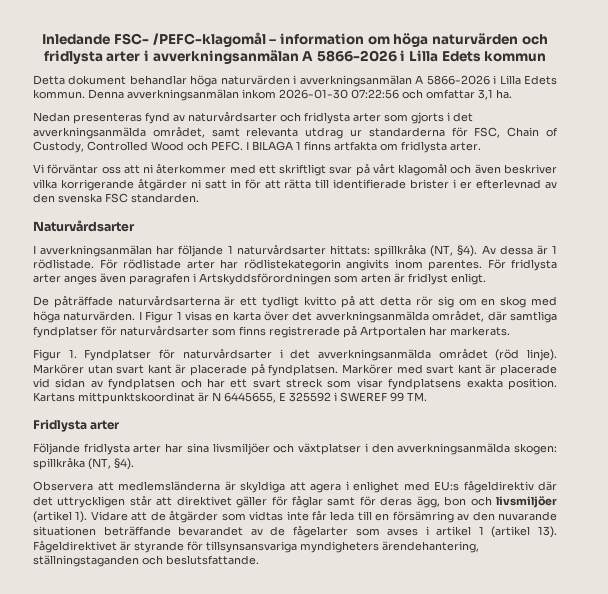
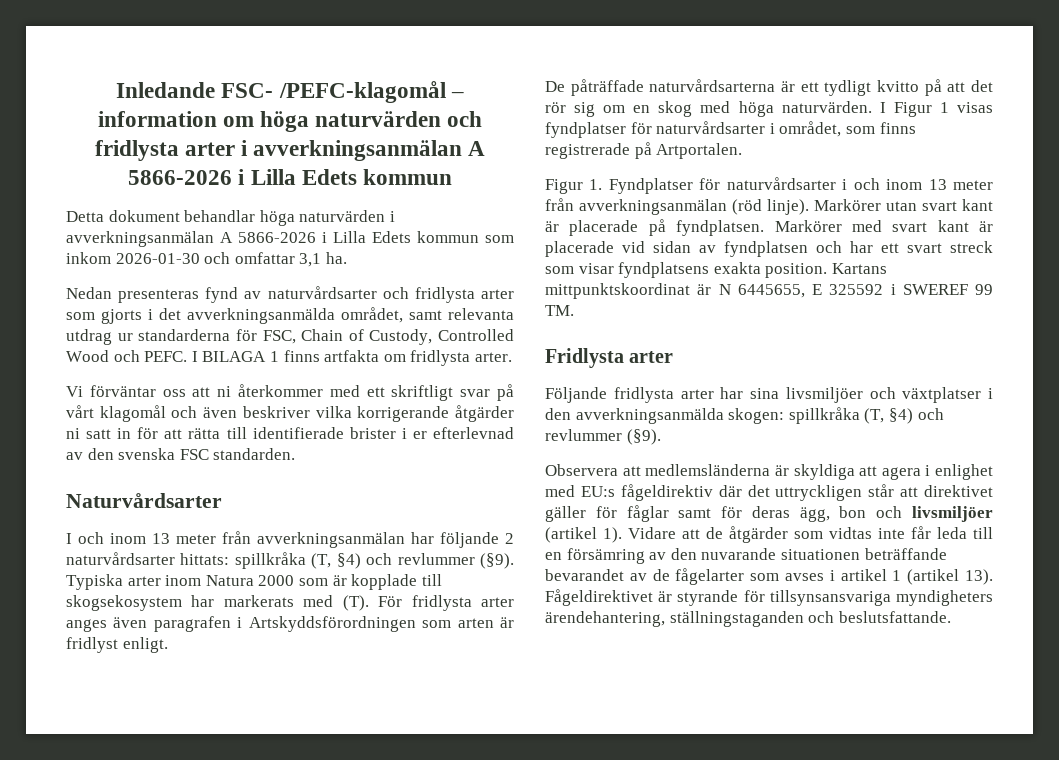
[33,89,239,101] kommun. Denna avverkningsanmälan -> [417,231,514,243] kommun som
[351,89,399,99] 07:22:56 -> (200, 258) none
(36, 249) none -> [78,531,251,544] och inom 13 meter från
[227,245,233,254] 1 -> [505,533,514,544] 2
[430,245,557,257] [33,259,482,271] (NT, §4). Av dessa är 1 rödlistade. För rödlistade arter har rödlistekategorin angivits inom parentes. -> [311,553,514,569] [66,574,442,590] [66,595,369,611] (T, §4) och revlummer (§9). Typiska arter inom Natura 2000 som är kopplade till skogsekosystem har markerats med (T).
[380,296,412,306] detta -> [971,80,993,92] det
[215,310,557,323] en karta över det avverkningsanmälda området, där samtliga -> (993, 107) none
(209, 330) none -> [769,121,842,137] i området,
[360,326,510,338] Artportalen har markerats. -> [656,143,743,159] Artportalen.
[290,348,488,361] det avverkningsanmälda området -> [853,178,994,190] [545,198,727,215] och inom 13 meter från avverkningsanmälan
[88,458,134,470] (NT, §4). -> [864,408,944,424] [545,429,661,445] (T, §4) och revlummer (§9).

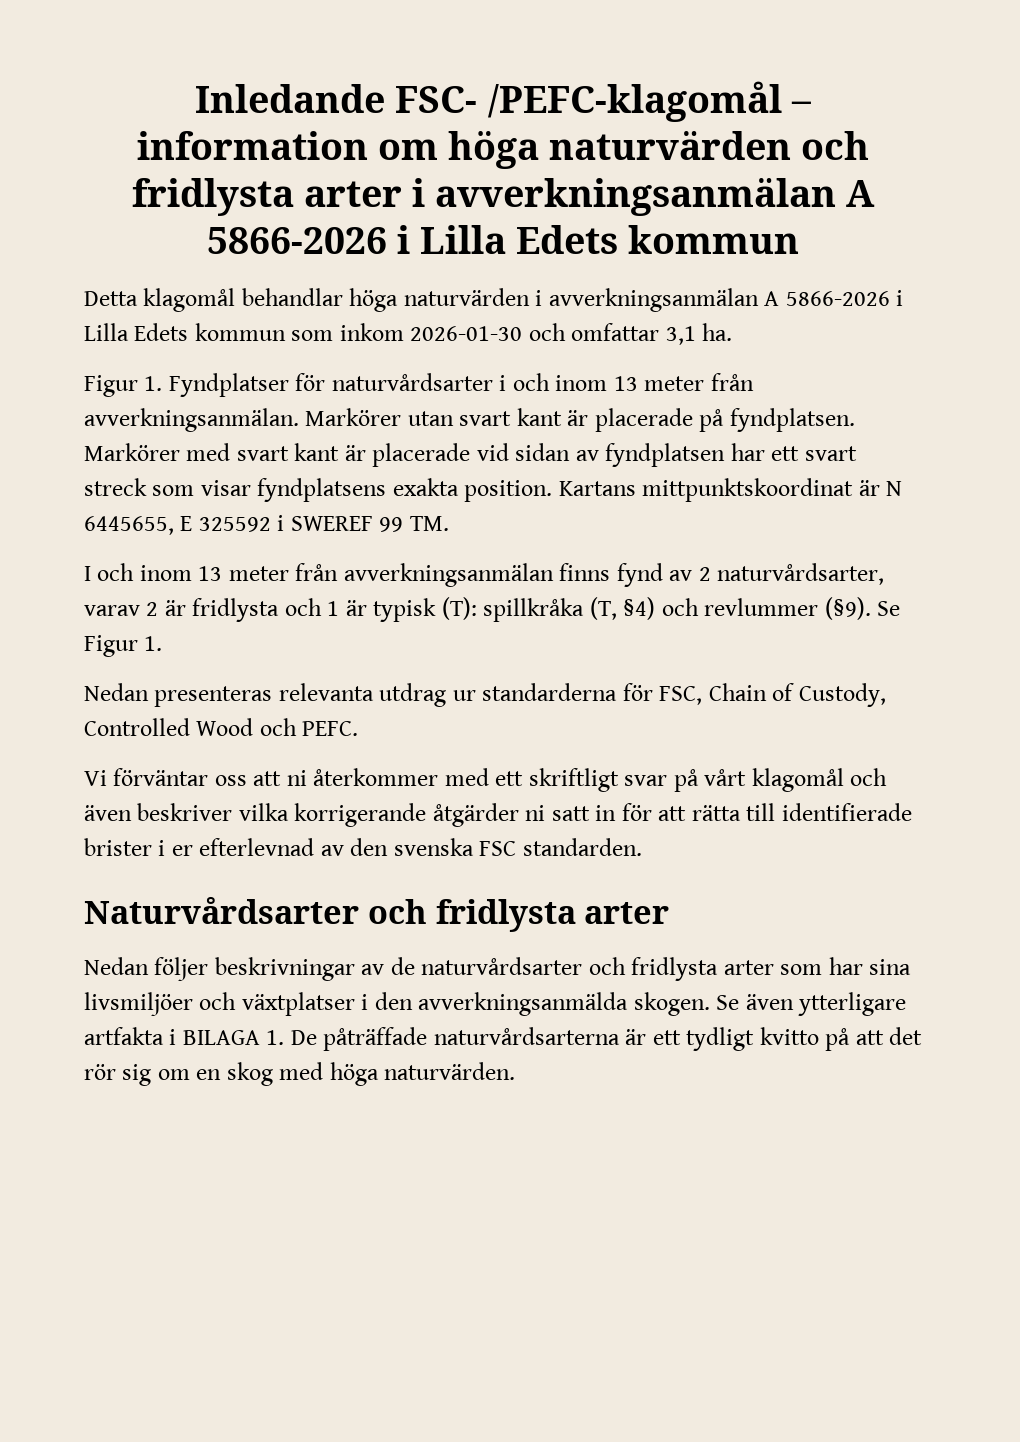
[108,210,180,222] dokument -> [143,288,236,312] klagomål
[66,286,514,303] [66,307,442,324] Nedan presenteras fynd av naturvårdsarter och fridlysta arter som gjorts i det avverkningsanmälda området, samt -> [84,373,754,397] [84,408,855,432] [84,443,857,467] [84,478,903,502] [84,515,449,535] [84,563,885,587] [84,597,901,622] [84,635,163,657] [84,683,273,707] Figur 1. Fyndplatser för naturvårdsarter i och inom 13 meter från avverkningsanmälan. Markörer utan svart kant är placerade på fyndplatsen. Markörer med svart kant är placerade vid sidan av fyndplatsen har ett svart streck som visar fyndplatsens exakta position. Kartans mittpunktskoordinat är N 6445655, E 325592 i SWEREF 99 TM. // I och inom 13 meter från avverkningsanmälan finns fynd av 2 naturvårdsarter, varav 2 är fridlysta och 1 är typisk (T): spillkråka (T, §4) och revlummer (§9). Se Figur 1. // Nedan presenteras
[191,350,512,366] I BILAGA 1 finns artfakta om fridlysta arter. -> (359, 728) none
[66,531,514,548] [66,552,514,569] [66,574,442,590] [66,595,514,611] [66,616,514,632] [66,637,168,653] // I och inom 13 meter från avverkningsanmälan har följande 2 naturvårdsarter hittats: spillkråka (T, §4) och revlummer (§9). Typiska arter inom Natura 2000 som är kopplade till skogsekosystem har markerats med (T). För fridlysta arter anges även paragrafen i Artskyddsförordningen som arten är fridlyst enligt. // -> [367,899,670,932] [84,957,912,981] [84,992,907,1016] [84,1027,285,1045] och fridlysta arter // Nedan följer beskrivningar av de naturvårdsarter och fridlysta arter som har sina livsmiljöer och växtplatser i den avverkningsanmälda skogen. Se även ytterligare artfakta i BILAGA 1.
[879,102,993,117] [545,121,916,138] [545,142,743,159] [545,177,994,194] [545,198,993,215] [545,219,993,236] [545,241,993,257] [545,262,887,278] [545,283,993,299] [545,305,574,316] [545,348,674,368] [545,387,993,403] [545,407,944,424] [545,429,661,445] [545,464,993,480] [545,484,993,501] [545,505,993,522] [545,526,993,543] [545,548,947,564] [545,568,993,585] [545,589,993,606] [545,611,951,627] I Figur 1 visas fyndplatser för naturvårdsarter i området, som finns registrerade på Artportalen. // Figur 1. Fyndplatser för naturvårdsarter i och inom 13 meter från avverkningsanmälan (röd linje). Markörer utan svart kant är placerade på fyndplatsen. Markörer med svart kant är placerade vid sidan av fyndplatsen och har ett svart streck som visar fyndplatsens exakta position. Kartans mittpunktskoordinat är N 6445655, E 325592 i SWEREF 99 TM. // Fridlysta arter // Följande fridlysta arter har sina livsmiljöer och växtplatser i den avverkningsanmälda skogen: spillkråka (T, §4) och revlummer (§9). // Observera att medlemsländerna är skyldiga att agera i enlighet med EU:s fågeldirektiv där det uttryckligen står att direktivet gäller för fåglar samt för deras ägg, bon och livsmiljöer (artikel 1). Vidare att de åtgärder som vidtas inte får leda till en försämring av den nuvarande situationen beträffande bevarandet av de fågelarter som avses i artikel 1 (artikel 13). Fågeldirektivet är styrande för tillsynsansvariga myndigheters ärendehantering, ställningstaganden och beslutsfattande. -> (516, 1071) none

